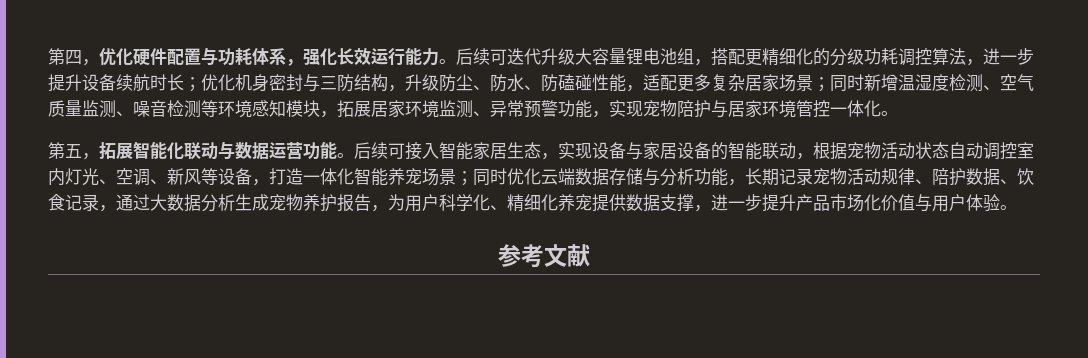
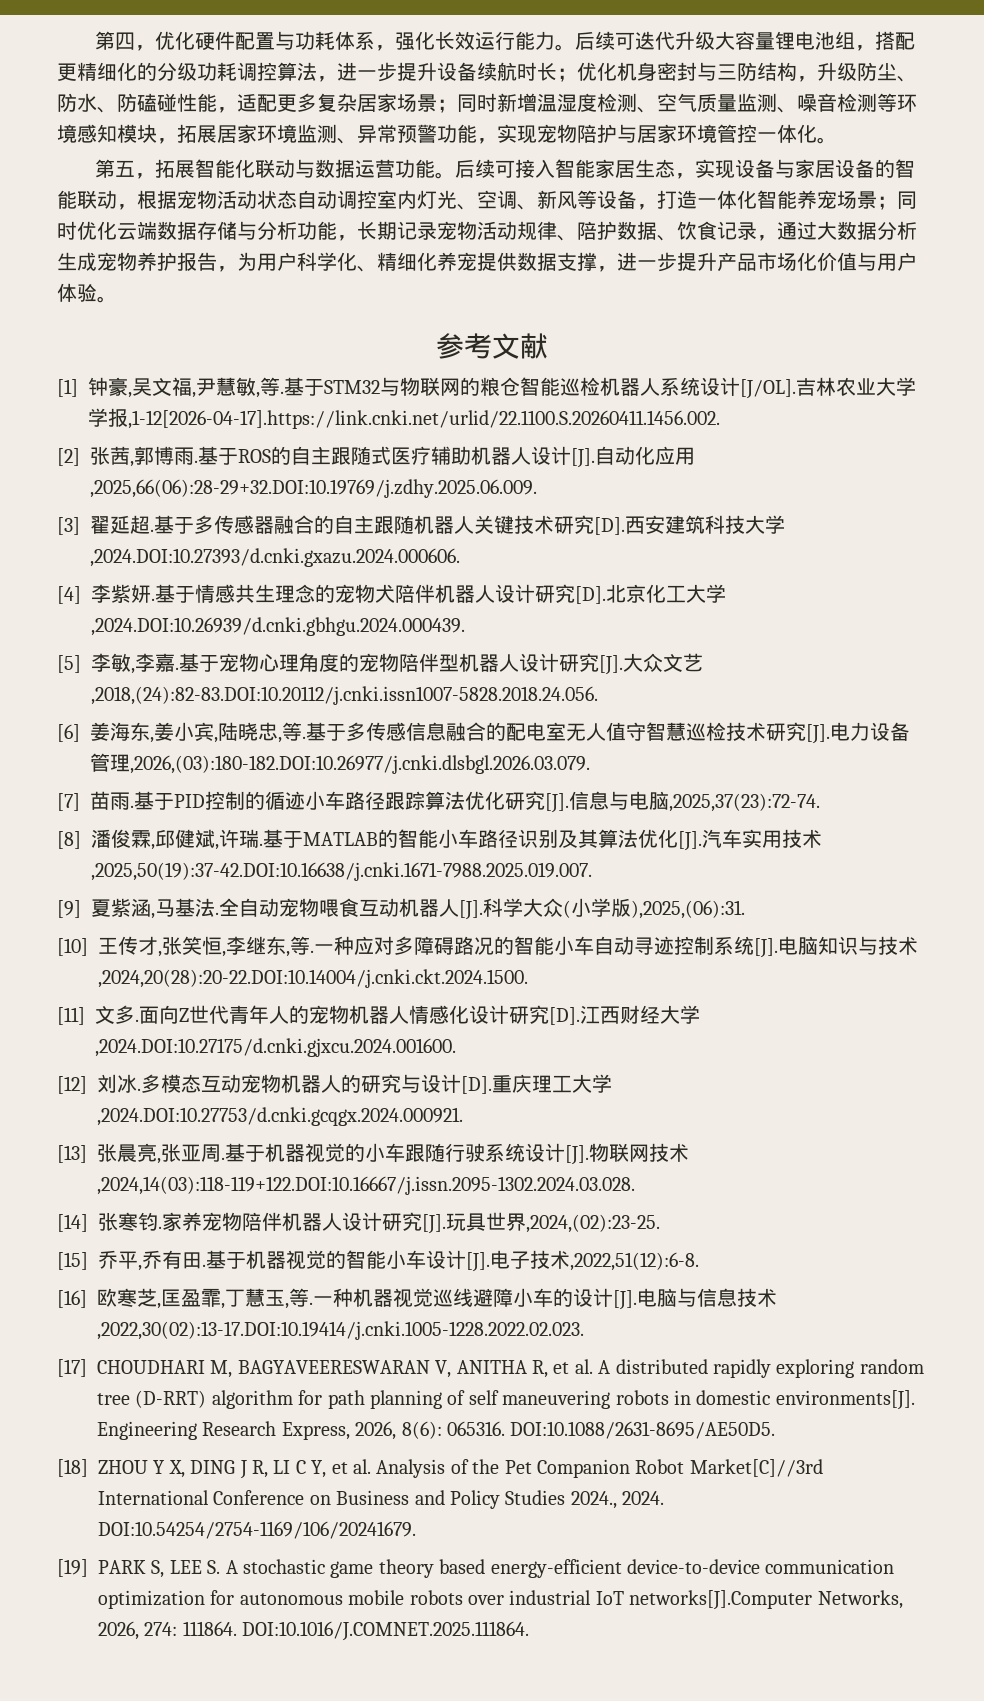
(590, 255) none -> [57,377,916,399] [88,408,720,429] [57,446,695,468] [90,479,537,498] [57,515,785,535] [90,548,460,567] [57,584,726,604] [91,617,465,636] [57,653,703,675] [91,686,598,705] [57,722,910,744] [90,753,590,774] [57,791,820,813] [57,829,822,851] [91,862,592,881] [57,898,745,920] [57,936,918,958] [98,969,528,988] [57,1005,700,1025] [95,1038,456,1057] [57,1074,612,1094] [97,1107,463,1126] [57,1143,689,1165] [97,1176,635,1195] [57,1212,660,1234] [57,1250,699,1272] [57,1288,777,1310] [97,1321,584,1340] [57,1359,924,1378] [97,1390,915,1410] [97,1421,776,1440] [57,1459,823,1479] [98,1490,665,1509] [98,1521,416,1539] [57,1559,895,1578] [98,1590,903,1610] [98,1621,530,1641] // [1]钟豪,吴文福,尹慧敏,等.基于STM32与物联网的粮仓智能巡检机器人系统设计[J/OL].吉林农业大学学报,1-12[2026-04-17].https://link.cnki.net/urlid/22.1100.S.20260411.1456.002. // [2]张茜,郭博雨.基于ROS的自主跟随式医疗辅助机器人设计[J].自动化应用,2025,66(06):28-29+32.DOI:10.19769/j.zdhy.2025.06.009. // [3]翟延超.基于多传感器融合的自主跟随机器人关键技术研究[D].西安建筑科技大学,2024.DOI:10.27393/d.cnki.gxazu.2024.000606. // [4]李紫妍.基于情感共生理念的宠物犬陪伴机器人设计研究[D].北京化工大学,2024.DOI:10.26939/d.cnki.gbhgu.2024.000439. // [5]李敏,李嘉.基于宠物心理角度的宠物陪伴型机器人设计研究[J].大众文艺,2018,(24):82-83.DOI:10.20112/j.cnki.issn1007-5828.2018.24.056. // [6]姜海东,姜小宾,陆晓忠,等.基于多传感信息融合的配电室无人值守智慧巡检技术研究[J].电力设备管理,2026,(03):180-182.DOI:10.26977/j.cnki.dlsbgl.2026.03.079. // [7]苗雨.基于PID控制的循迹小车路径跟踪算法优化研究[J].信息与电脑,2025,37(23):72-74. // [8]潘俊霖,邱健斌,许瑞.基于MATLAB的智能小车路径识别及其算法优化[J].汽车实用技术,2025,50(19):37-42.DOI:10.16638/j.cnki.1671-7988.2025.019.007. // [9]夏紫涵,马基法.全自动宠物喂食互动机器人[J].科学大众(小学版),2025,(06):31. // [10]王传才,张笑恒,李继东,等.一种应对多障碍路况的智能小车自动寻迹控制系统[J].电脑知识与技术,2024,20(28):20-22.DOI:10.14004/j.cnki.ckt.2024.1500. // [11]文多.面向Z世代青年人的宠物机器人情感化设计研究[D].江西财经大学,2024.DOI:10.27175/d.cnki.gjxcu.2024.001600. // [12]刘冰.多模态互动宠物机器人的研究与设计[D].重庆理工大学,2024.DOI:10.27753/d.cnki.gcqgx.2024.000921. // [13]张晨亮,张亚周.基于机器视觉的小车跟随行驶系统设计[J].物联网技术,2024,14(03):118-119+122.DOI:10.16667/j.issn.2095-1302.2024.03.028. // [14]张寒钧.家养宠物陪伴机器人设计研究[J].玩具世界,2024,(02):23-25. // [15]乔平,乔有田.基于机器视觉的智能小车设计[J].电子技术,2022,51(12):6-8. // [16]欧寒芝,匡盈霏,丁慧玉,等.一种机器视觉巡线避障小车的设计[J].电脑与信息技术,2022,30(02):13-17.DOI:10.19414/j.cnki.1005-1228.2022.02.023. // [17] CHOUDHARI M, BAGYAVEERESWARAN V, ANITHA R, et al. A distributed rapidly exploring random tree (D-RRT) algorithm for path planning of self maneuvering robots in domestic environments[J]. Engineering Research Express, 2026, 8(6): 065316. DOI:10.1088/2631-8695/AE50D5. // [18] ZHOU Y X, DING J R, LI C Y, et al. Analysis of the Pet Companion Robot Market[C]//3rd International Conference on Business and Policy Studies 2024., 2024. DOI:10.54254/2754-1169/106/20241679. // [19] PARK S, LEE S. A stochastic game theory based energy-efficient device-to-device communication optimization for autonomous mobile robots over industrial IoT networks[J].Computer Networks, 2026, 274: 111864. DOI:10.1016/J.COMNET.2025.111864.

